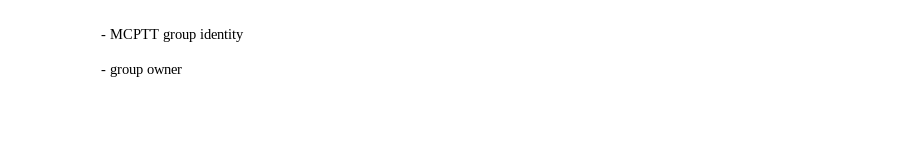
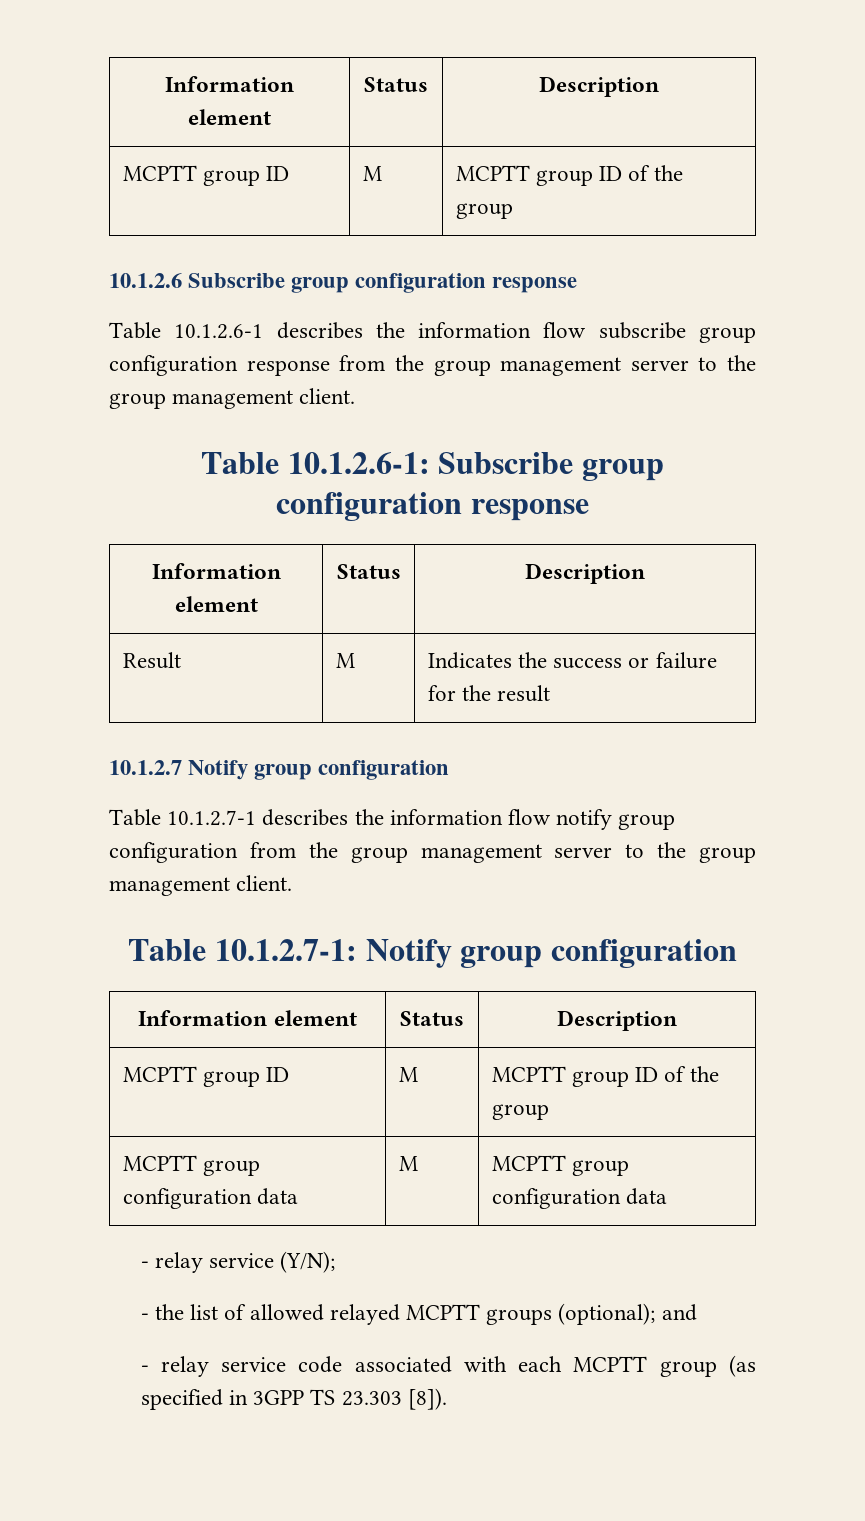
[100,29,244,42] [100,66,182,77] - MCPTT group identity // - group owner -> [165,76,294,92] [188,109,271,125] [364,77,428,92] [539,76,659,97] [122,165,290,186] [362,166,382,181] [455,165,683,186] [455,203,513,219] [109,273,578,293] [109,322,756,343] [109,355,756,376] [109,388,356,409] [201,452,664,481] [276,492,589,521] [151,563,281,579] [174,596,258,612] [336,564,401,579] [525,563,645,584] [122,652,181,669] [335,653,355,668] [427,652,717,669] [427,685,551,702] [109,760,450,780] [109,809,676,830] [109,842,756,863] [109,875,293,896] [128,939,737,968] [138,1010,357,1026] [400,1011,464,1026] [557,1010,677,1031] [122,1066,290,1087] [398,1067,418,1082] [491,1066,719,1087] [491,1104,549,1120] [122,1155,260,1176] [122,1188,298,1209] [398,1156,418,1171] [491,1155,629,1176] [491,1188,667,1209] [140,1251,336,1273] [140,1303,697,1325] [140,1355,756,1377] [140,1388,447,1410] Information element | Status | Description // MCPTT group ID | M | MCPTT group ID of the group // 10.1.2.6 Subscribe group configuration response // Table 10.1.2.6-1 describes the information flow subscribe group configuration response from the group management server to the group management client. // Table 10.1.2.6-1: Subscribe group configuration response // Information element | Status | Description // Result | M | Indicates the success or failure for the result // 10.1.2.7 Notify group configuration // Table 10.1.2.7-1 describes the information flow notify group configuration from the group management server to the group management client. // Table 10.1.2.7-1: Notify group configuration // Information element | Status | Description // MCPTT group ID | M | MCPTT group ID of the group // MCPTT group configuration data | M | MCPTT group configuration data // - relay service (Y/N); // - the list of allowed relayed MCPTT groups (optional); and // - relay service code associated with each MCPTT group (as specified in 3GPP TS 23.303 [8]).

